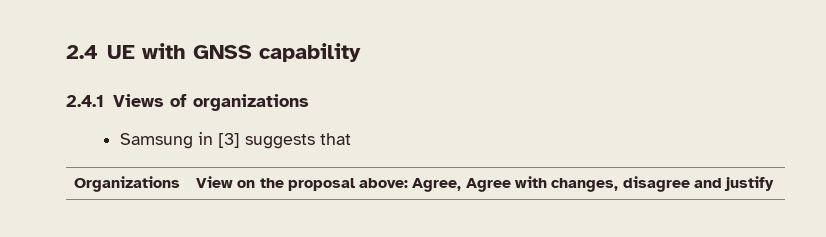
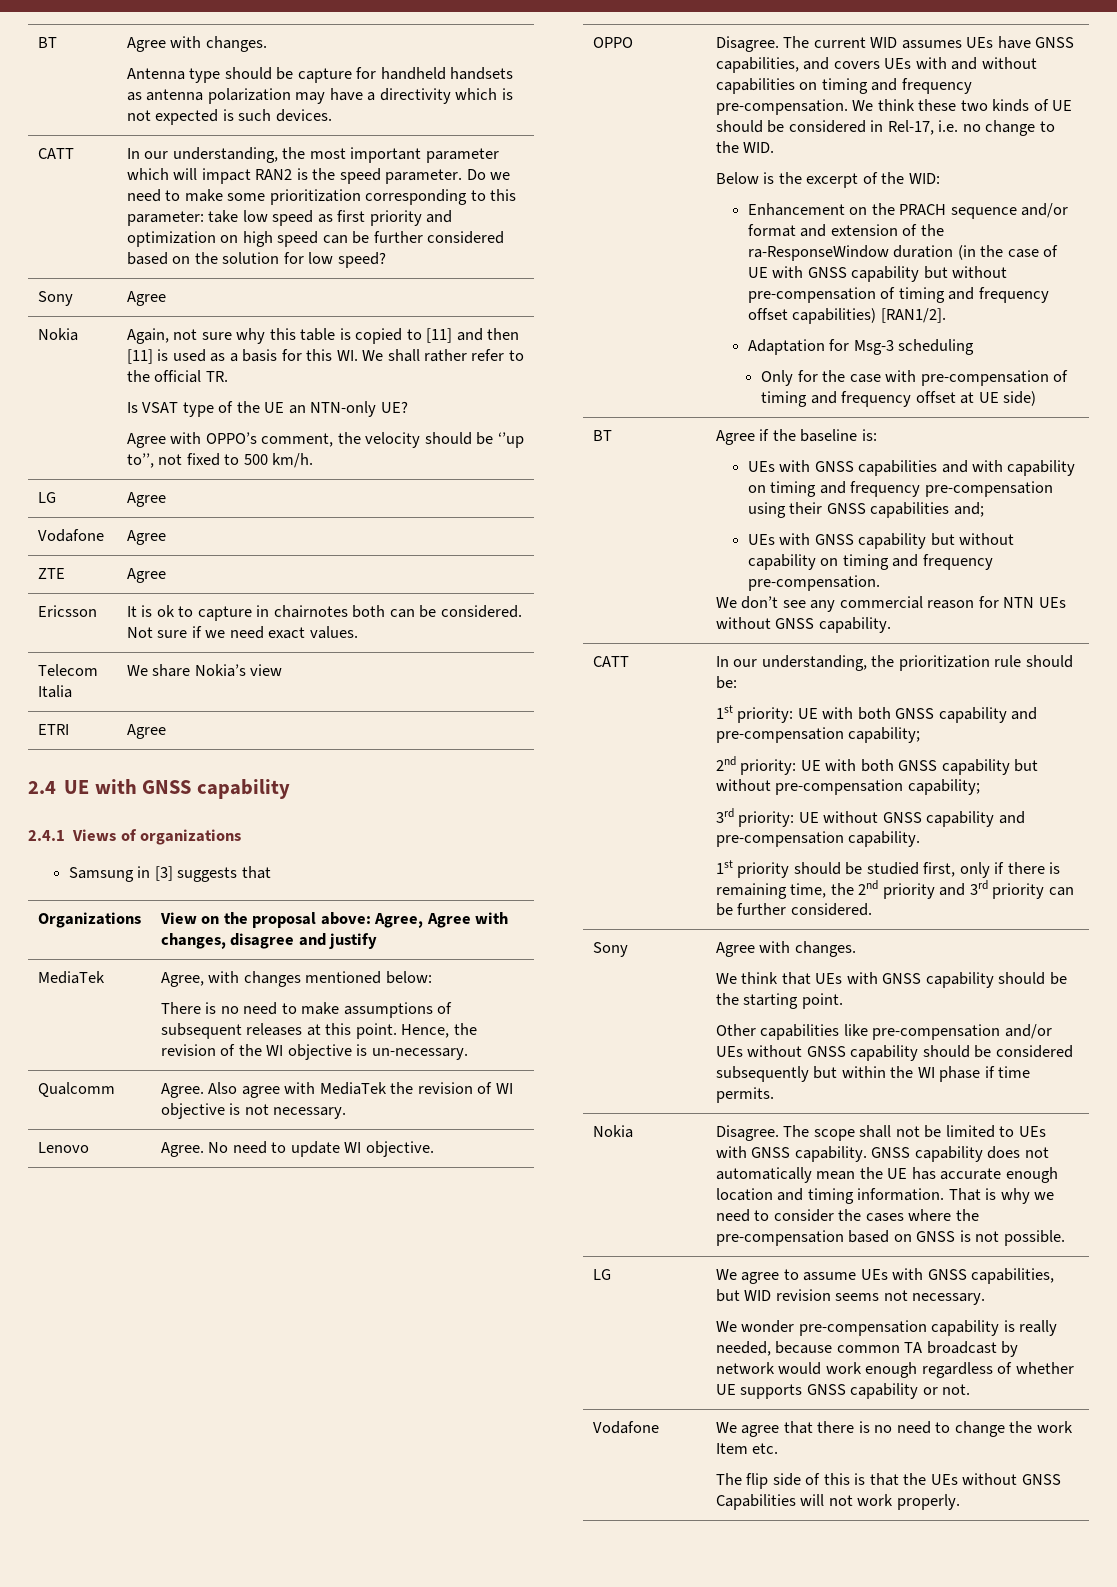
(66, 52) none -> [37,37,57,48] [126,36,267,52] [126,67,514,83] [126,88,513,104] [126,109,332,125] [37,148,74,159] [126,147,499,163] [126,168,511,184] [126,189,517,205] [126,210,453,226] [126,231,505,247] [126,252,386,268] [37,291,73,306] [126,291,166,306] [37,328,78,341] [126,328,519,344] [126,349,524,364] [126,370,228,383] [126,401,408,417] [126,432,524,448] [126,453,314,468] [37,492,56,503] [126,492,166,507] [37,529,104,542] [126,530,166,545] [37,568,65,579] [126,568,166,583] [37,605,97,617] [126,605,522,621] [126,626,358,639] [37,664,98,676] [37,685,72,698] [126,664,283,677] [37,724,69,735] [126,724,166,739] BT | Agree with changes. // Antenna type should be capture for handheld handsets as antenna polarization may have a directivity which is not expected is such devices. // CATT | In our understanding, the most important parameter which will impact RAN2 is the speed parameter. Do we need to make some prioritization corresponding to this parameter: take low speed as first priority and optimization on high speed can be further considered based on the solution for low speed? // Sony | Agree // Nokia | Again, not sure why this table is copied to [11] and then [11] is used as a basis for this WI. We shall rather refer to the official TR. // Is VSAT type of the UE an NTN-only UE? // Agree with OPPO’s comment, the velocity should be ‘’up to’’, not fixed to 500 km/h. // LG | Agree // Vodafone | Agree // ZTE | Agree // Ericsson | It is ok to capture in chairnotes both can be considered. Not sure if we need exact values. // Telecom Italia | We share Nokia’s view // ETRI | Agree //
(775, 183) none -> [37,971,105,984] [160,971,432,987] [160,1002,453,1018] [160,1023,477,1039] [160,1044,468,1060] [37,1082,115,1097] [160,1082,513,1098] [160,1103,347,1119] [37,1142,89,1153] [160,1141,434,1157] [592,37,633,48] [715,36,1075,52] [715,57,1037,73] [715,78,972,94] [715,99,1073,115] [715,120,1055,136] [715,141,775,153] [715,172,940,188] [747,203,1069,219] [747,224,944,237] [747,245,1059,261] [747,266,1008,282] [747,287,1049,303] [747,308,946,324] [747,339,975,355] [761,370,1069,386] [761,391,1037,407] [592,430,612,441] [715,429,877,445] [747,460,1076,476] [747,481,1053,497] [747,502,984,518] [747,533,1015,549] [747,554,993,570] [747,575,880,591] [715,596,1066,612] [715,617,891,633] [592,656,629,667] [715,655,1073,671] [715,676,737,689] [715,705,1038,723] [715,727,921,743] [715,756,1039,775] [715,779,980,795] [715,808,1025,827] [715,831,921,847] [715,860,1061,878] [715,880,1074,899] [715,903,872,916] [592,942,628,957] [715,941,856,957] [715,972,1067,988] [715,993,843,1009] [715,1024,1052,1040] [715,1045,1073,1061] [715,1066,1031,1082] [715,1087,774,1103] [592,1125,633,1138] [715,1125,1046,1141] [715,1146,1049,1162] [715,1167,1058,1183] [715,1188,1055,1204] [715,1209,979,1222] [715,1230,1065,1246] [592,1269,611,1280] [715,1268,1055,1284] [715,1289,986,1305] [715,1320,1058,1336] [715,1341,1019,1357] [715,1362,1074,1378] [715,1383,971,1399] [592,1421,659,1434] [715,1421,1073,1437] [715,1443,779,1454] [715,1473,1061,1489] [715,1494,960,1510] // MediaTek | Agree, with changes mentioned below: // There is no need to make assumptions of subsequent releases at this point. Hence, the revision of the WI objective is un-necessary. // Qualcomm | Agree. Also agree with MediaTek the revision of WI objective is not necessary. // Lenovo | Agree. No need to update WI objective. // OPPO | Disagree. The current WID assumes UEs have GNSS capabilities, and covers UEs with and without capabilities on timing and frequency pre-compensation. We think these two kinds of UE should be considered in Rel-17, i.e. no change to the WID. // Below is the excerpt of the WID: // Enhancement on the PRACH sequence and/or format and extension of the ra-ResponseWindow duration (in the case of UE with GNSS capability but without pre-compensation of timing and frequency offset capabilities) [RAN1/2]. // Adaptation for Msg-3 scheduling // Only for the case with pre-compensation of timing and frequency offset at UE side) // BT | Agree if the baseline is: // UEs with GNSS capabilities and with capability on timing and frequency pre-compensation using their GNSS capabilities and; // UEs with GNSS capability but without capability on timing and frequency pre-compensation. // We don’t see any commercial reason for NTN UEs without GNSS capability. // CATT | In our understanding, the prioritization rule should be: // 1st priority: UE with both GNSS capability and pre-compensation capability; // 2nd priority: UE with both GNSS capability but without pre-compensation capability; // 3rd priority: UE without GNSS capability and pre-compensation capability. // 1st priority should be studied first, only if there is remaining time, the 2nd priority and 3rd priority can be further considered. // Sony | Agree with changes. // We think that UEs with GNSS capability should be the starting point. // Other capabilities like pre-compensation and/or UEs without GNSS capability should be considered subsequently but within the WI phase if time permits. // Nokia | Disagree. The scope shall not be limited to UEs with GNSS capability. GNSS capability does not automatically mean the UE has accurate enough location and timing information. That is why we need to consider the cases where the pre-compensation based on GNSS is not possible. // LG | We agree to assume UEs with GNSS capabilities, but WID revision seems not necessary. // We wonder pre-compensation capability is really needed, because common TA broadcast by network would work enough regardless of whether UE supports GNSS capability or not. // Vodafone | We agree that there is no need to change the work Item etc. // The flip side of this is that the UEs without GNSS Capabilities will not work properly.

